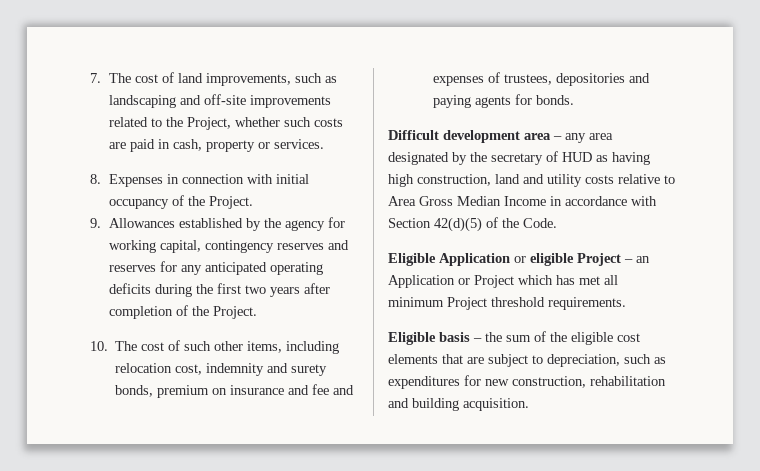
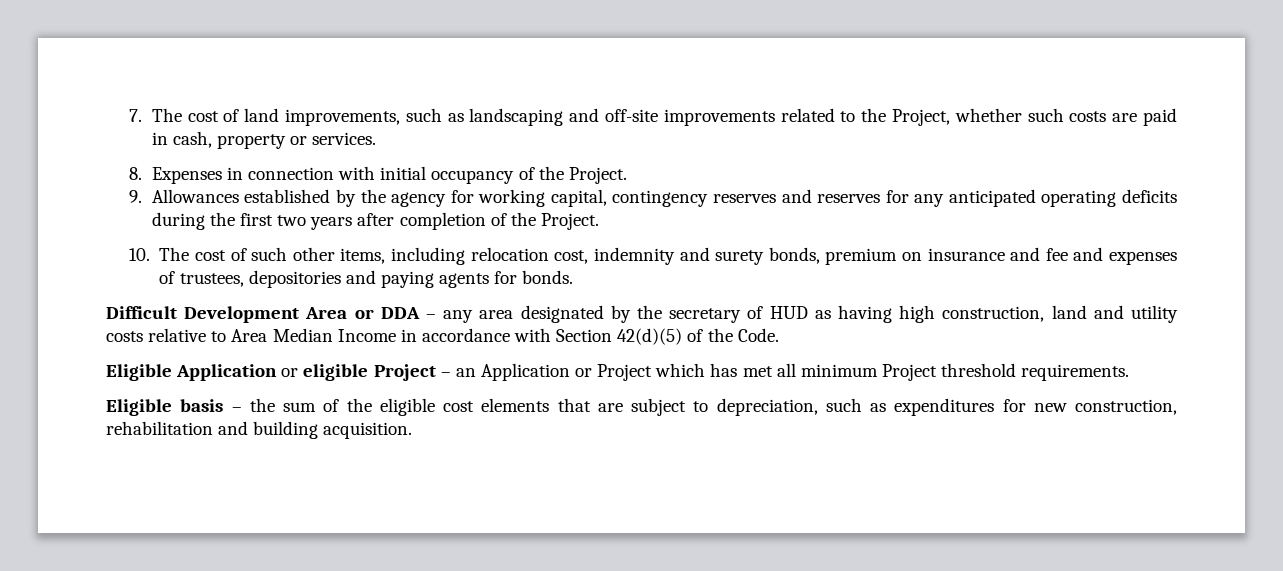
[443,130,551,143] development area -> [184,306,420,323] Development Area or DDA
[419,196,453,206] Gross -> (268, 335) none

